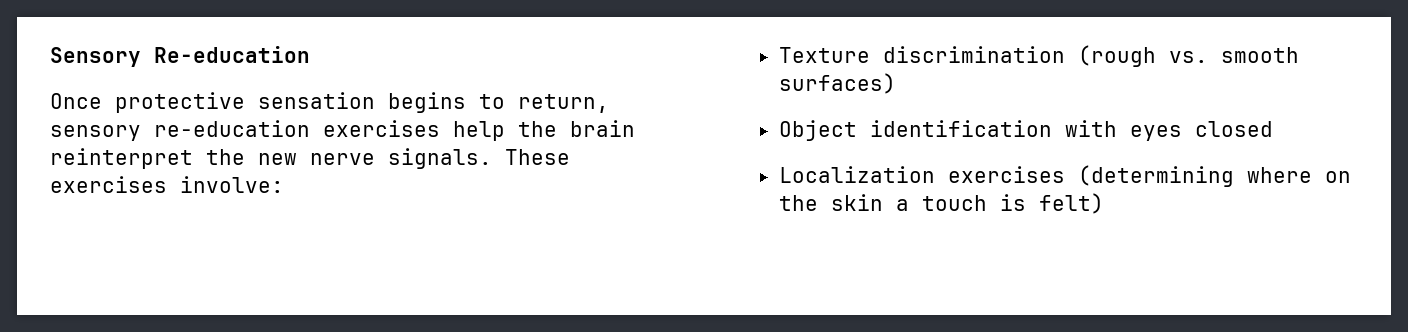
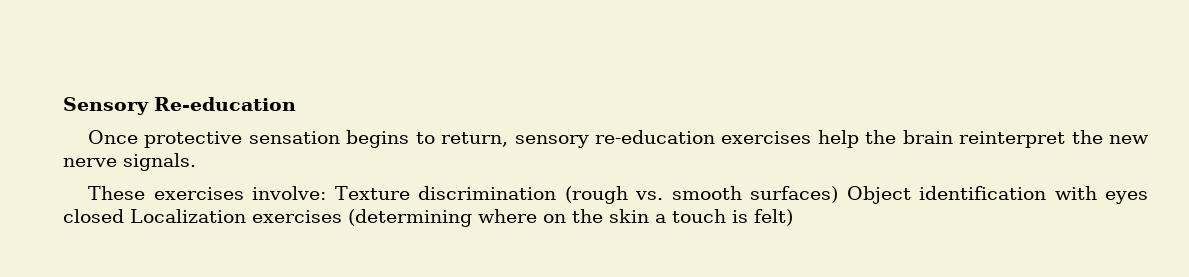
(492, 158) none -> (196, 162) //
(284, 184) // -> (327, 193) none
(896, 83) // -> (839, 194) none
(1273, 129) // -> (124, 216) none

